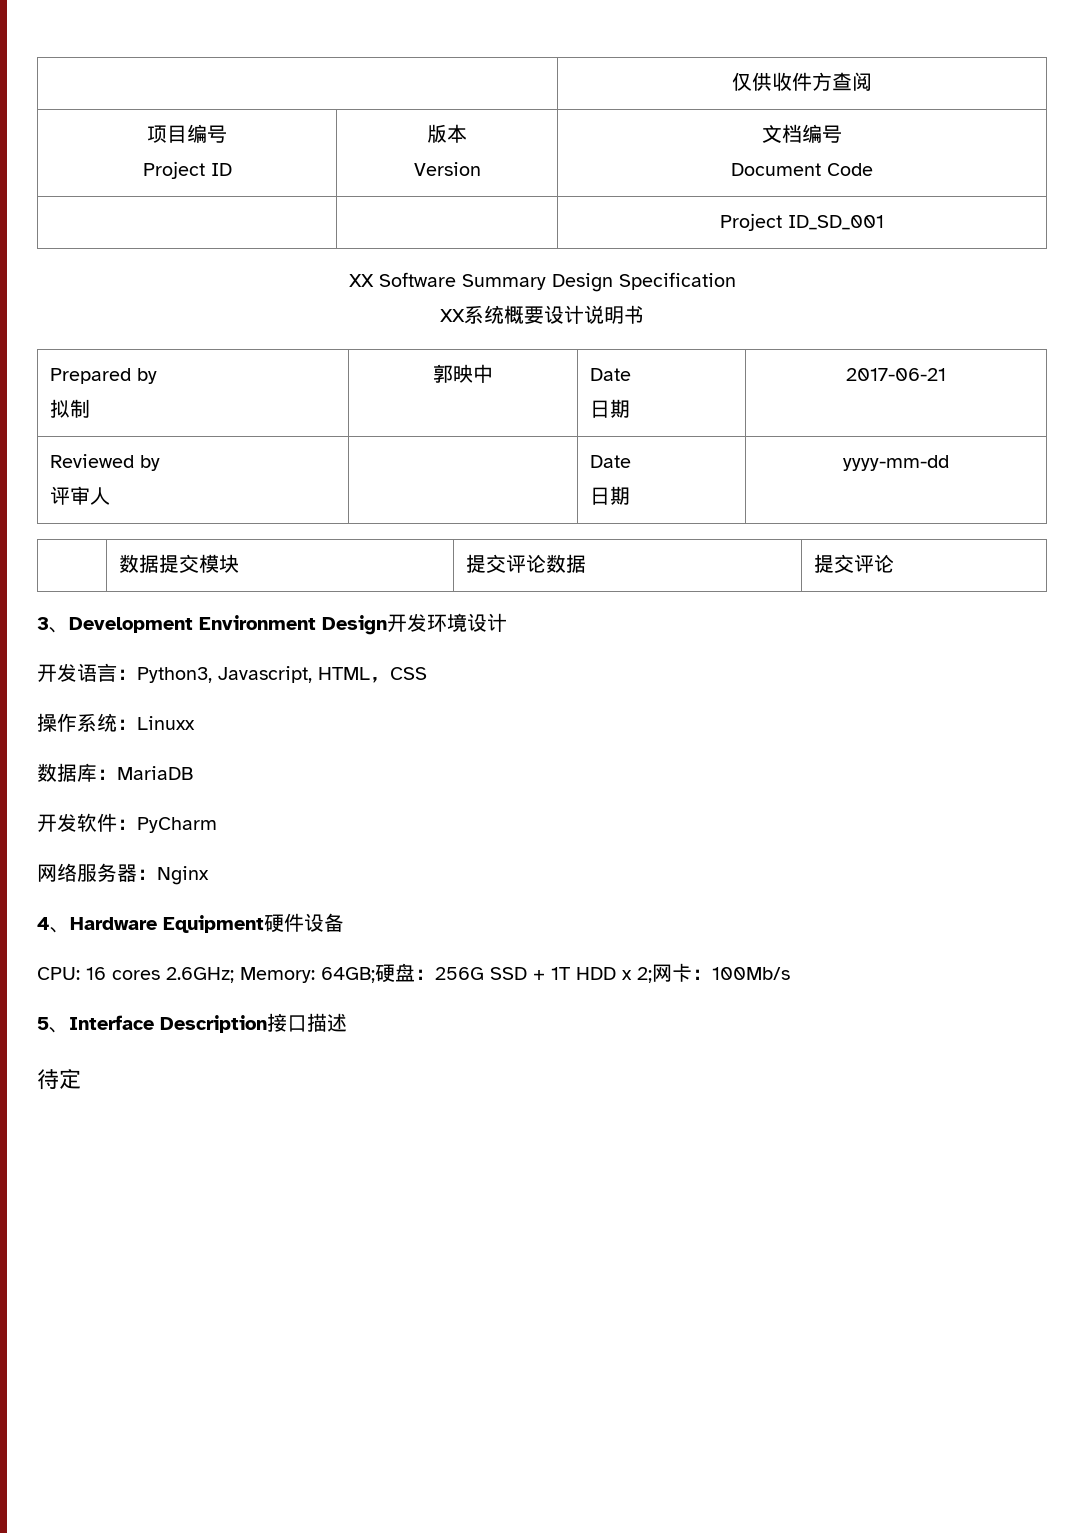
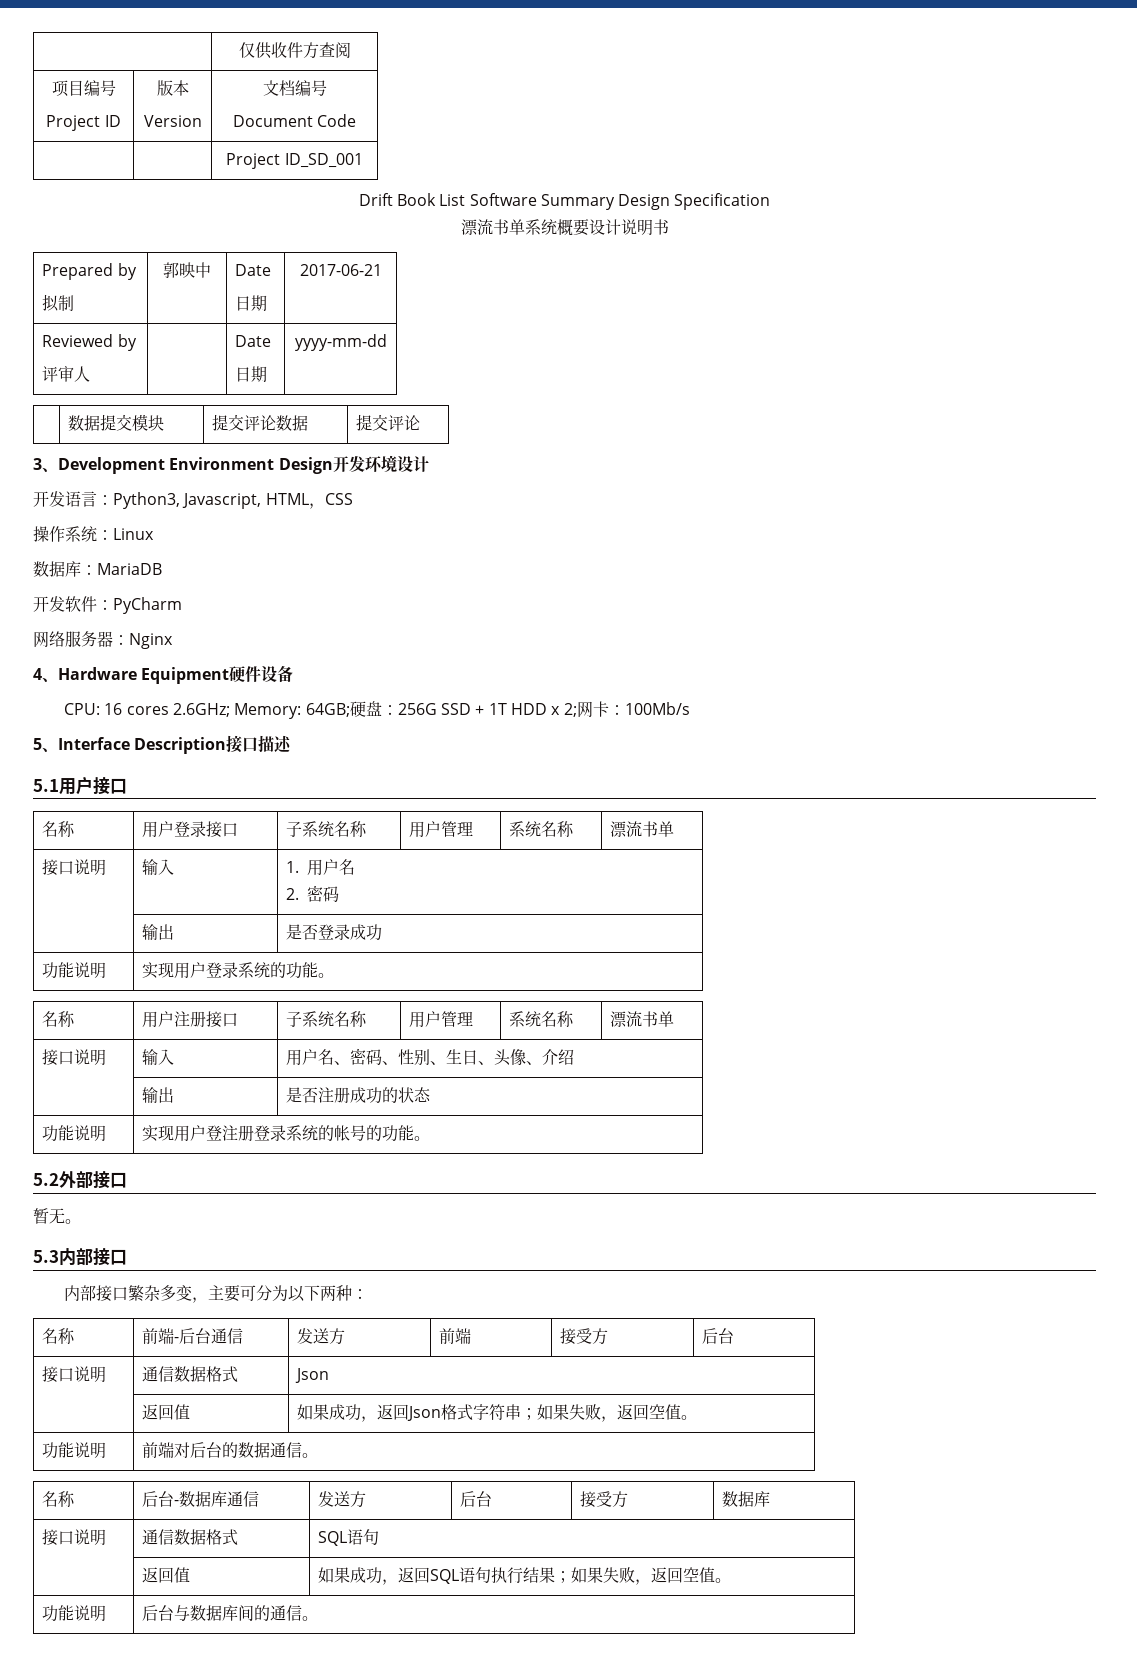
[348,274,374,287] XX -> [358,193,466,206] Drift Book List
[440,309,465,322] XX -> [460,219,525,235] 漂流书单
[137,716,195,730] Linuxx -> [113,528,154,540] Linux
[37,1069,81,1090] 待定 -> [33,776,127,795] [42,821,76,837] [142,821,239,838] [286,821,368,837] [409,821,474,838] [509,821,575,837] [610,821,675,837] [42,859,107,876] [142,859,175,875] [286,859,356,876] [286,885,340,902] [142,924,175,940] [286,924,383,941] [42,962,107,979] [142,962,335,979] [42,1011,76,1027] [142,1011,239,1028] [286,1011,368,1027] [409,1011,474,1028] [509,1011,575,1027] [610,1011,675,1027] [42,1049,107,1066] [142,1049,175,1065] [286,1048,575,1066] [142,1087,175,1103] [286,1087,432,1104] [42,1125,107,1142] [142,1125,431,1142] [33,1171,127,1189] [33,1208,81,1224] [33,1248,127,1266] [64,1285,369,1303] [42,1328,76,1344] [142,1328,244,1344] [297,1328,346,1345] [439,1328,472,1344] [560,1328,609,1345] [702,1328,735,1344] [42,1366,107,1383] [142,1366,239,1382] [295,1368,330,1383] [142,1404,191,1420] [297,1404,698,1422] [42,1442,107,1459] [142,1442,319,1458] [42,1491,76,1507] [142,1491,260,1507] [318,1491,367,1508] [460,1491,493,1507] [580,1491,629,1508] [722,1491,771,1507] [42,1529,107,1546] [142,1529,239,1545] [318,1529,380,1546] [142,1567,191,1583] [318,1567,732,1585] [42,1605,107,1622] [142,1605,319,1621] 5.1用户接口 // 名称 | 用户登录接口 | 子系统名称 | 用户管理 | 系统名称 | 漂流书单 // 接口说明 | 输入 | 1.用户名 // 2.密码 // | 输出 | 是否登录成功 // 功能说明 | 实现用户登录系统的功能。 // 名称 | 用户注册接口 | 子系统名称 | 用户管理 | 系统名称 | 漂流书单 // 接口说明 | 输入 | 用户名、密码、性别、生日、头像、介绍 // | 输出 | 是否注册成功的状态 // 功能说明 | 实现用户登注册登录系统的帐号的功能。 // 5.2外部接口 // 暂无。 // 5.3内部接口 // 内部接口繁杂多变，主要可分为以下两种： // 名称 | 前端-后台通信 | 发送方 | 前端 | 接受方 | 后台 // 接口说明 | 通信数据格式 | Json // | 返回值 | 如果成功，返回Json格式字符串；如果失败，返回空值。 // 功能说明 | 前端对后台的数据通信。 // 名称 | 后台-数据库通信 | 发送方 | 后台 | 接受方 | 数据库 // 接口说明 | 通信数据格式 | SQL语句 // | 返回值 | 如果成功，返回SQL语句执行结果；如果失败，返回空值。 // 功能说明 | 后台与数据库间的通信。

